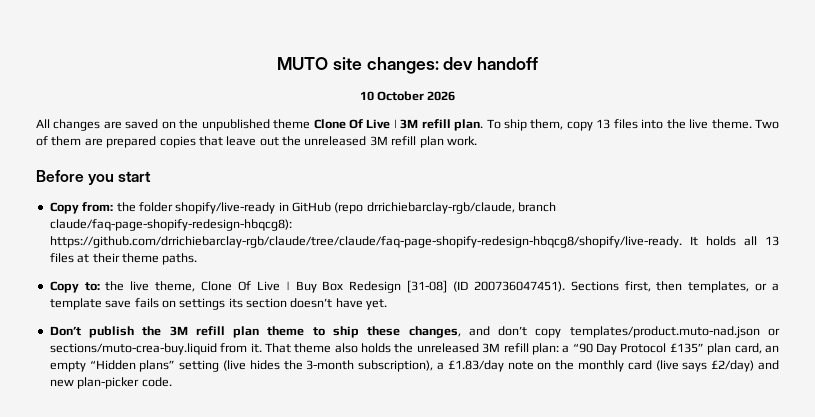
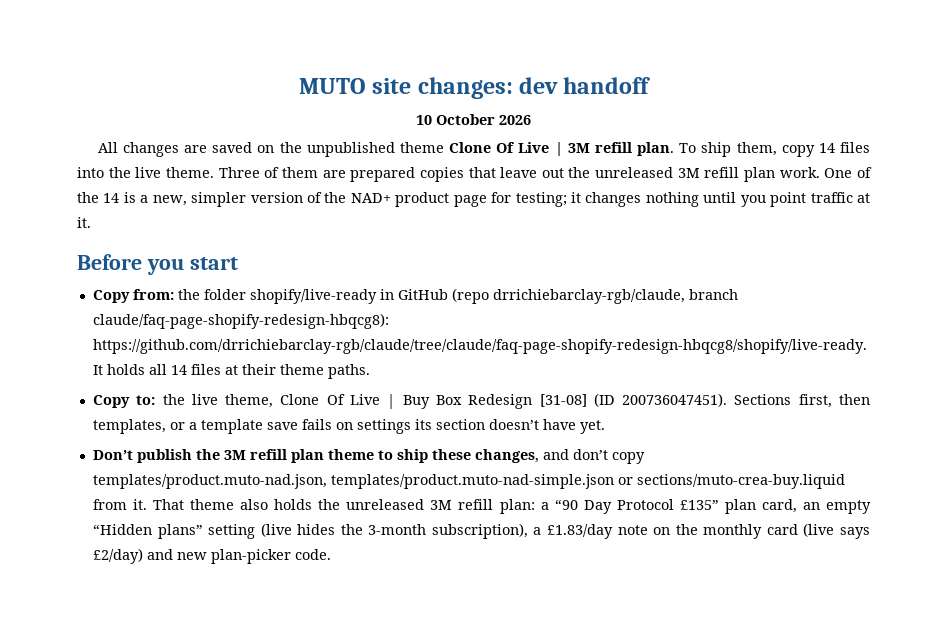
[596,119,611,129] 13 -> [818,143,835,153] 14
[755,119,780,129] Two -> [218,167,260,178] Three
(477, 141) none -> [824,167,872,178] [77,192,871,207] [77,217,91,228] One of the 14 is a new, simpler version of the NAD+ product page for testing; it changes nothing until you point traffic at it.
[765,236,779,246] 13 -> [170,365,187,375] 14
[569,326,760,338] templates/product.muto-nad.json -> [92,474,614,489] templates/product.muto-nad.json, templates/product.muto-nad-simple.json

